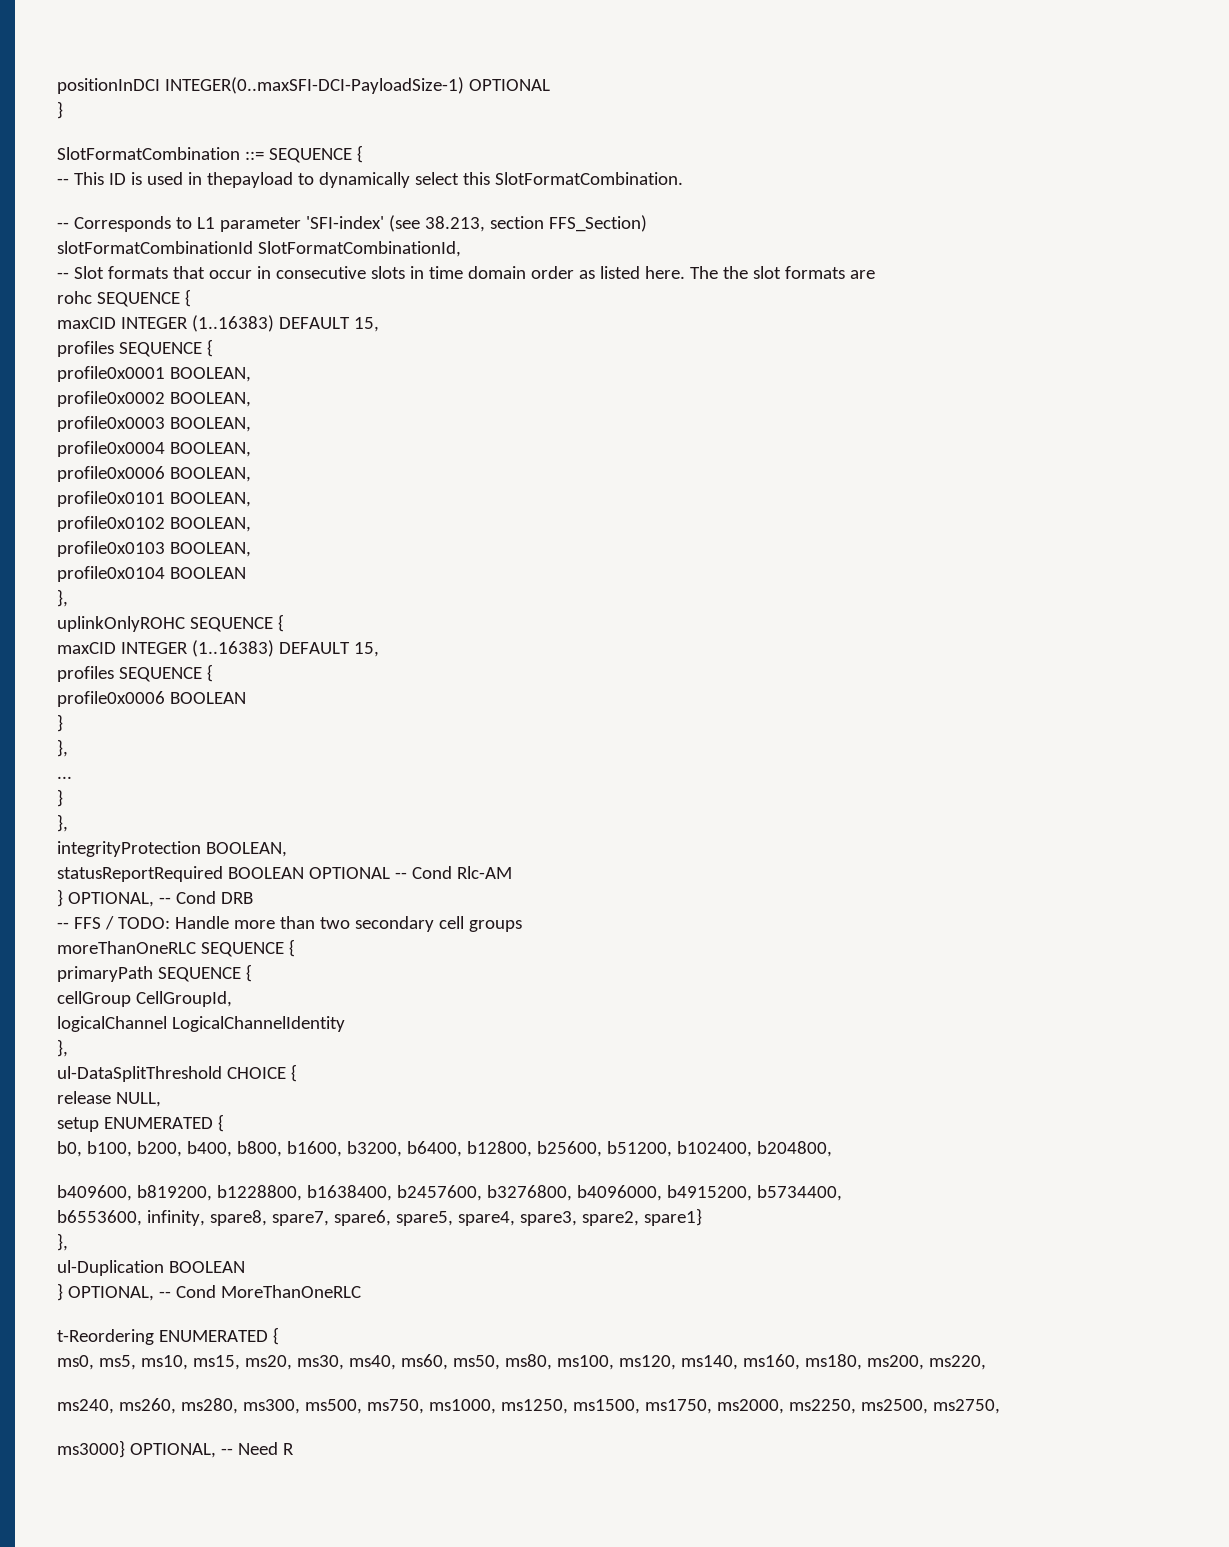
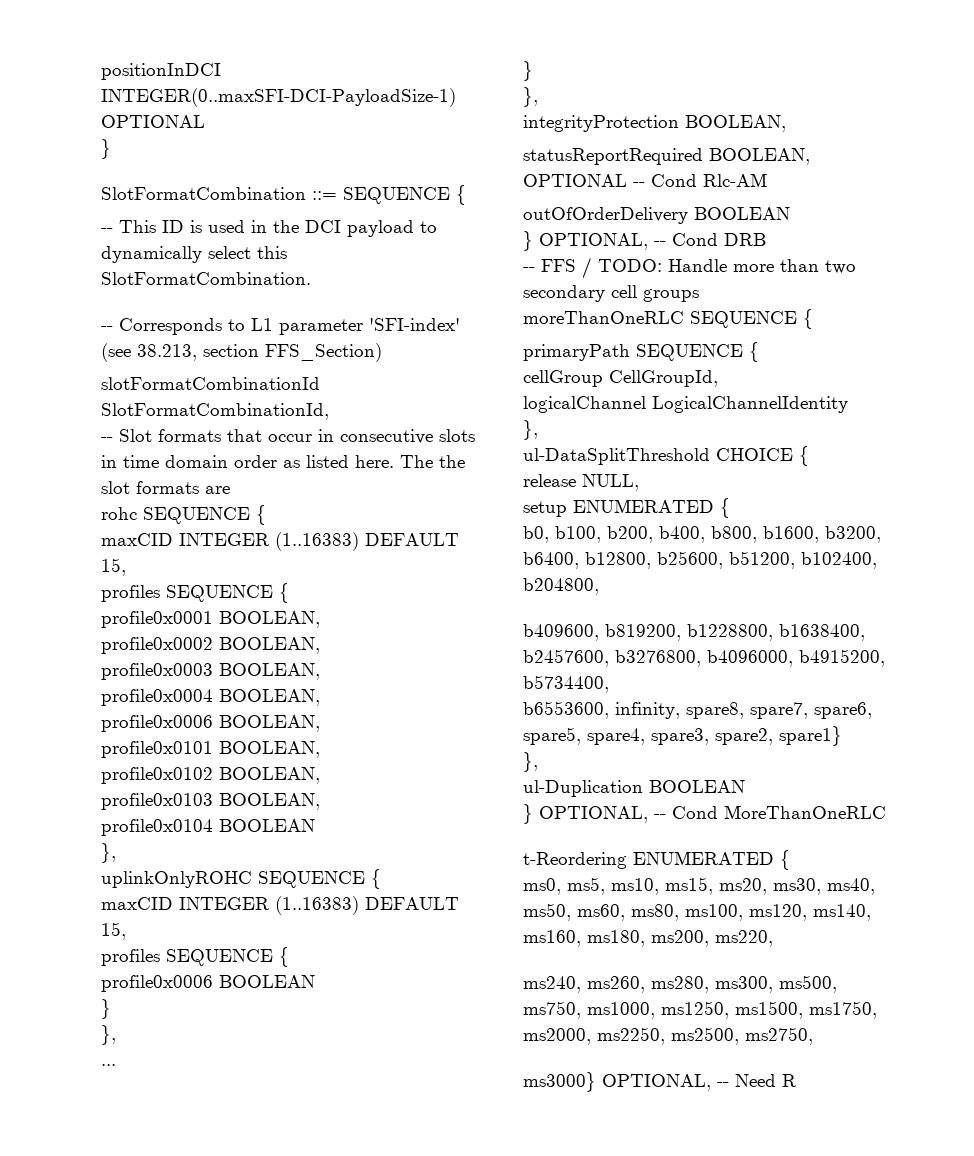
[206,172,293,188] thepayload -> [273,220,414,237] the DCI payload
[227,867,304,879] BOOLEAN -> [709,148,810,165] BOOLEAN,
(512, 872) none -> [523,207,790,224] // outOfOrderDelivery BOOLEAN
[400,1354,500,1370] ms60, ms50, -> [523,903,625,921] ms50, ms60,

